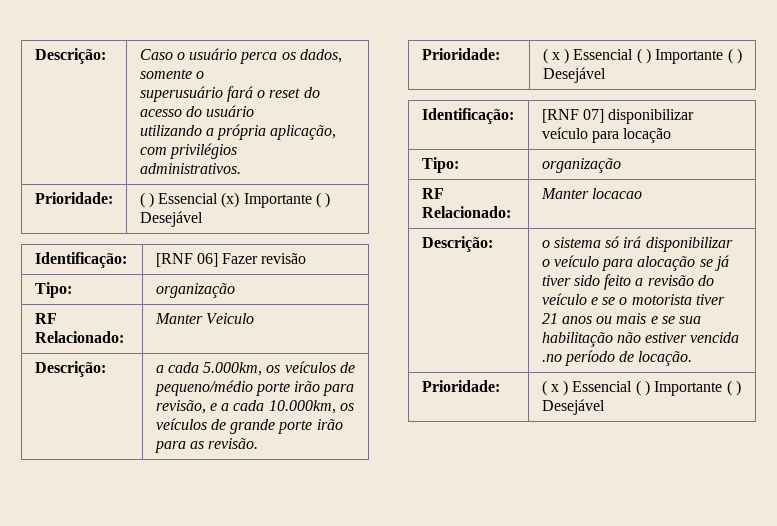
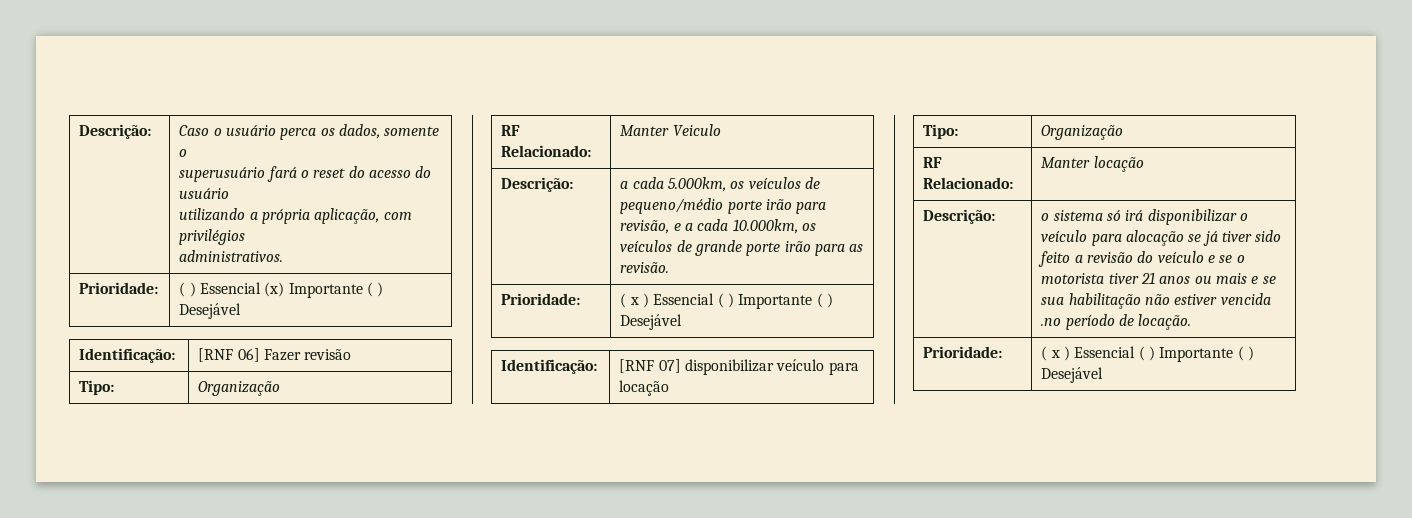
[155,283,235,298] organização -> [198,381,281,396] Organização
[541,158,621,173] [421,188,444,199] [421,206,511,218] [540,188,642,199] organização // RF Relacionado: | Manter locacao -> [1041,125,1124,140] [923,157,943,168] [923,177,1014,189] [1041,156,1144,172] Organização // RF Relacionado: | Manter locação

